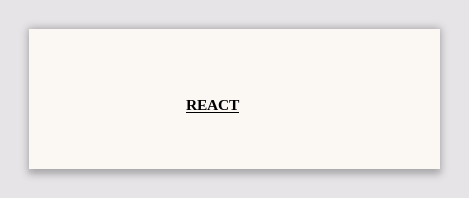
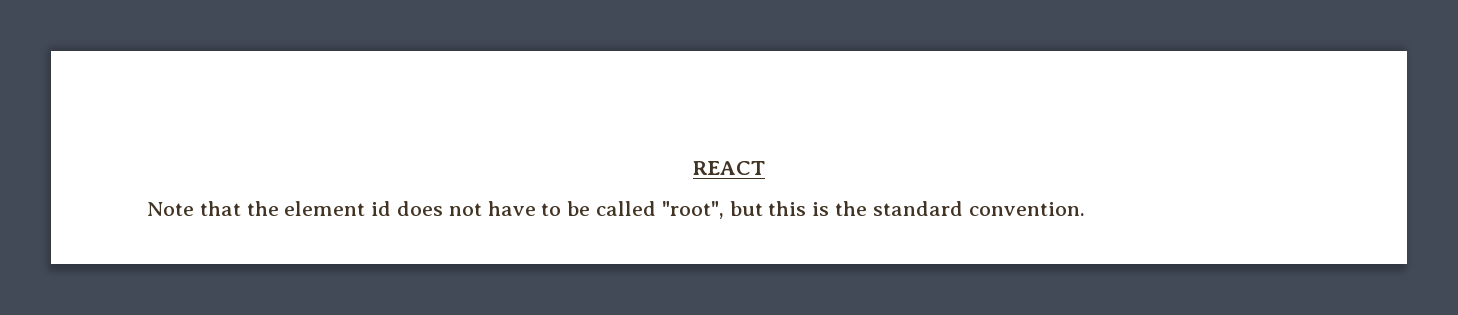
(240, 105) none -> [147,201,1085,219] // Note that the element id does not have to be called "root", but this is the standard convention.

